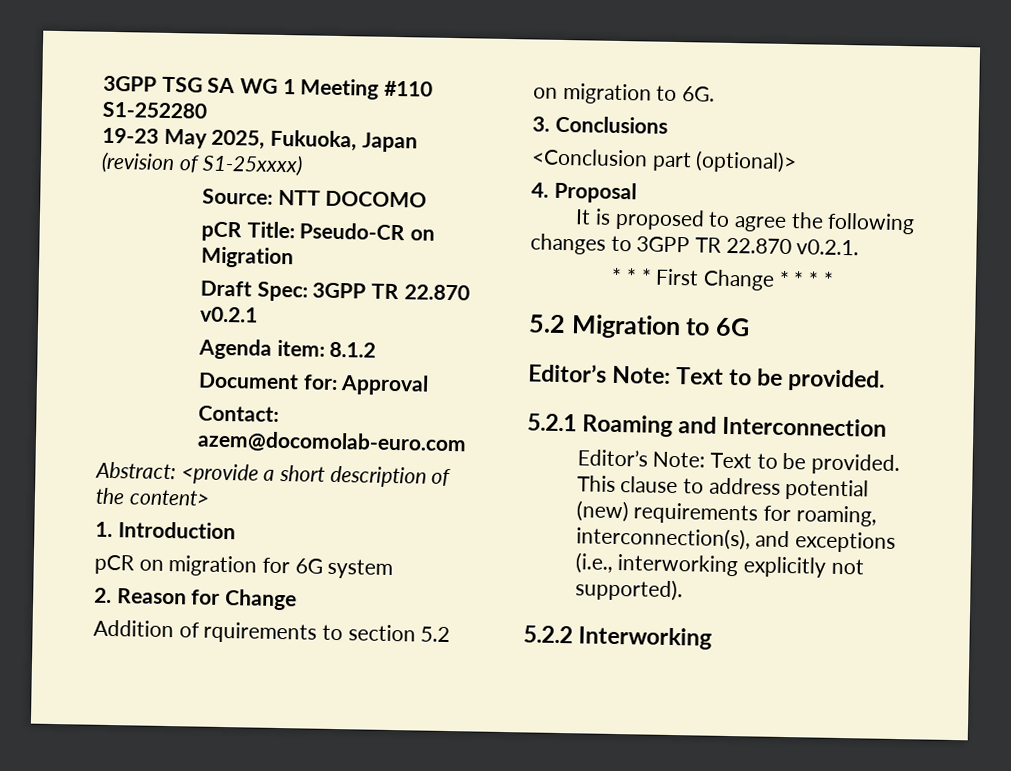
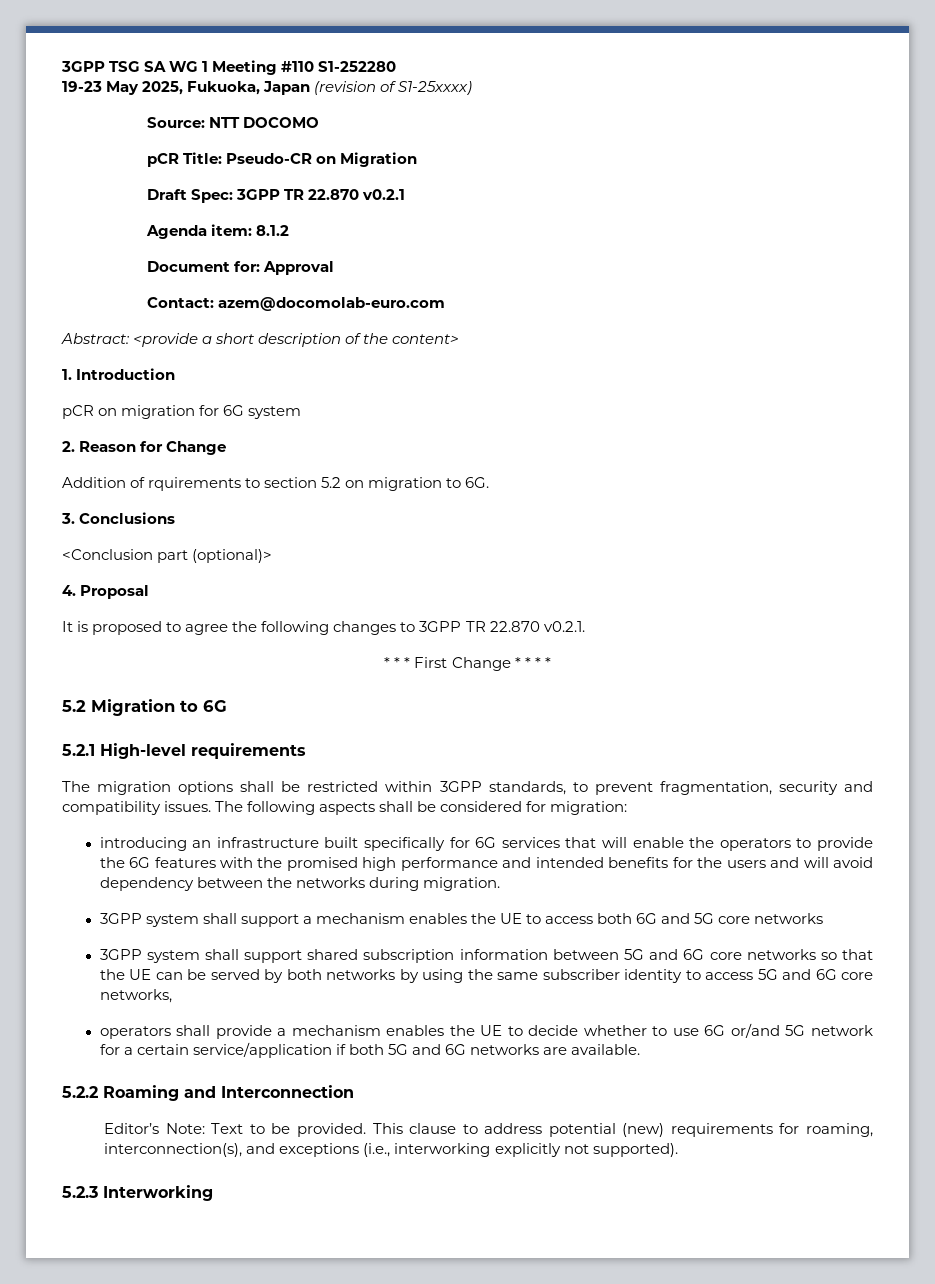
[528,363,886,392] [527,413,577,432] Editor’s Note: Text to be provided. // 5.2.1 -> [62,743,306,759] [62,781,874,795] [62,801,628,815] [99,837,873,851] [99,857,873,871] [99,877,500,891] [99,913,824,927] [99,949,874,963] [99,969,873,983] [99,989,172,1003] [99,1023,873,1039] [99,1042,641,1058] [62,1086,98,1098] 5.2.1 High-level requirements // The migration options shall be restricted within 3GPP standards, to prevent fragmentation, security and compatibility issues. The following aspects shall be considered for migration: // introducing an infrastructure built specifically for 6G services that will enable the operators to provide the 6G features with the promised high performance and intended benefits for the users and will avoid dependency between the networks during migration. // 3GPP system shall support a mechanism enables the UE to access both 6G and 5G core networks // 3GPP system shall support shared subscription information between 5G and 6G core networks so that the UE can be served by both networks by using the same subscriber identity to access 5G and 6G core networks, // operators shall provide a mechanism enables the UE to decide whether to use 6G or/and 5G network for a certain service/application if both 5G and 6G networks are available. // 5.2.2
[523,625,573,644] 5.2.2 -> [62,1186,98,1198] 5.2.3

